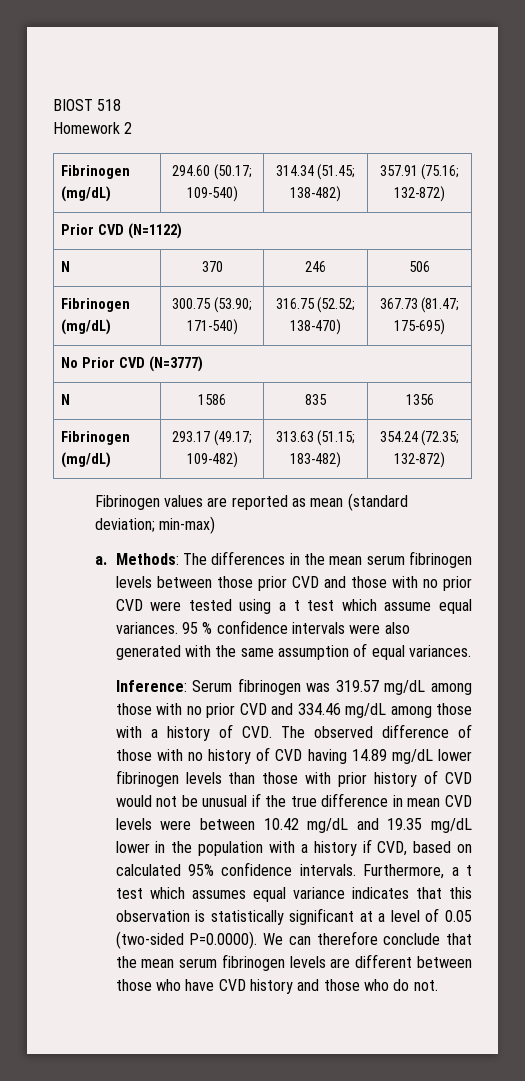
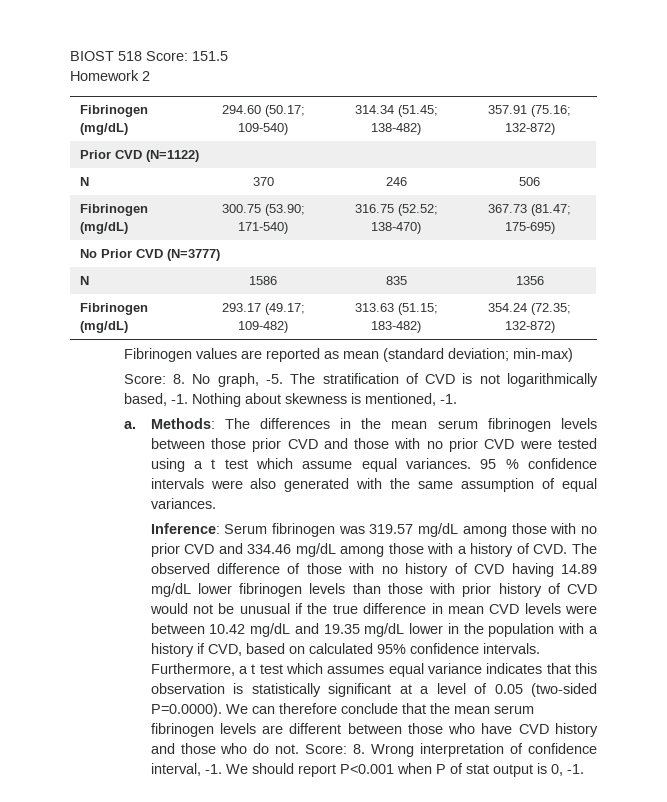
(122, 105) none -> [146,51,228,61] Score: 151.5
(216, 525) none -> [123,373,598,387] [123,393,457,407] // Score: 8. No graph, -5. The stratification of CVD is not logarithmically based, -1. Nothing about skewness is mentioned, -1.
(438, 985) none -> [305,743,597,757] [150,763,584,777] Score: 8. Wrong interpretation of confidence interval, -1. We should report P<0.001 when P of stat output is 0, -1.

